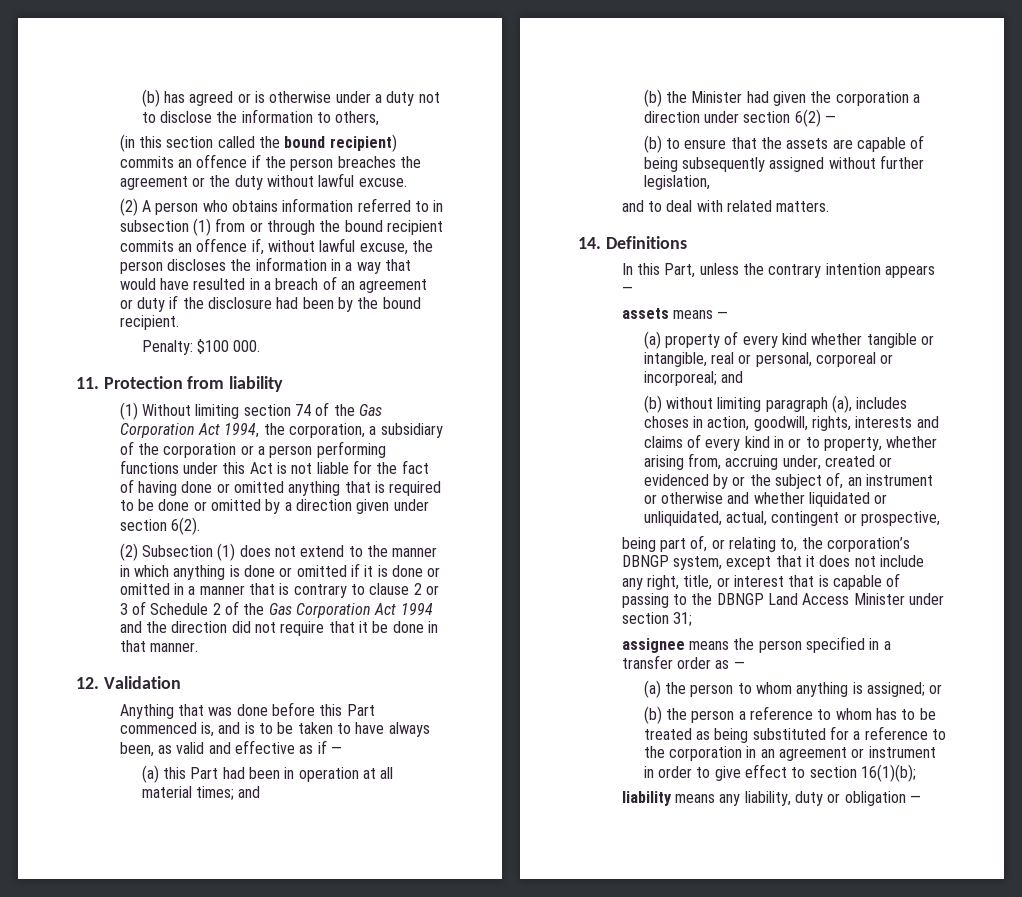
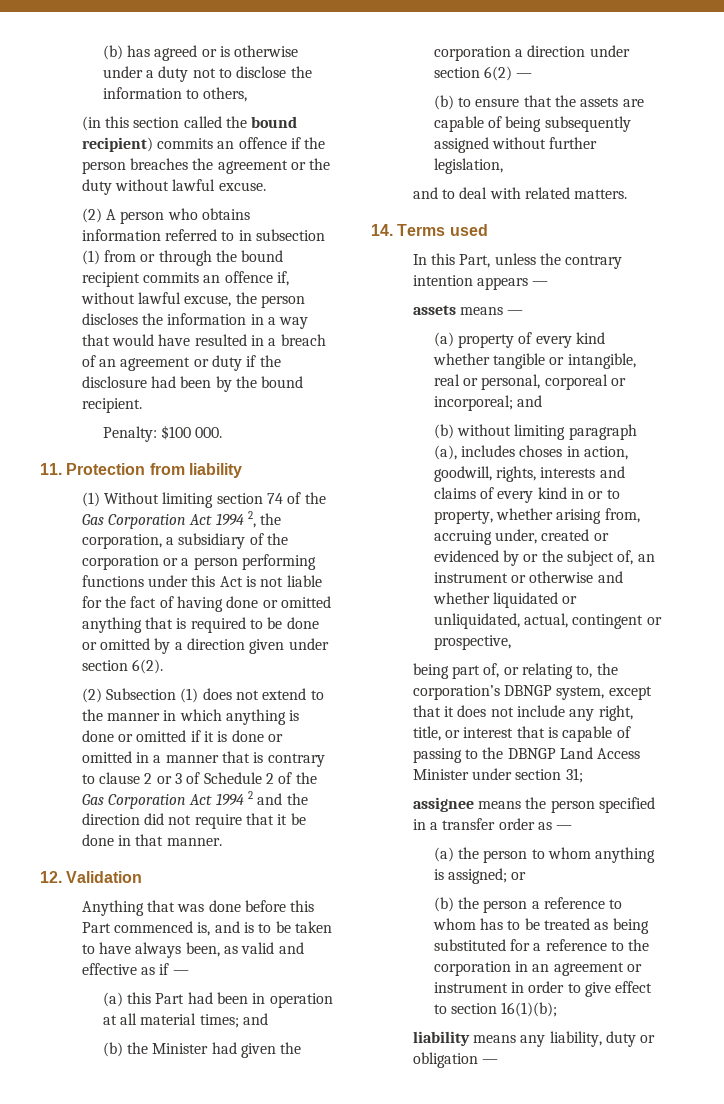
[224,423,260,438] 1994, -> [215,511,257,528] 1994 2,
(433, 609) none -> [248,791,254,799] 2
[605,236,687,249] Definitions -> [397,224,488,236] Terms used

